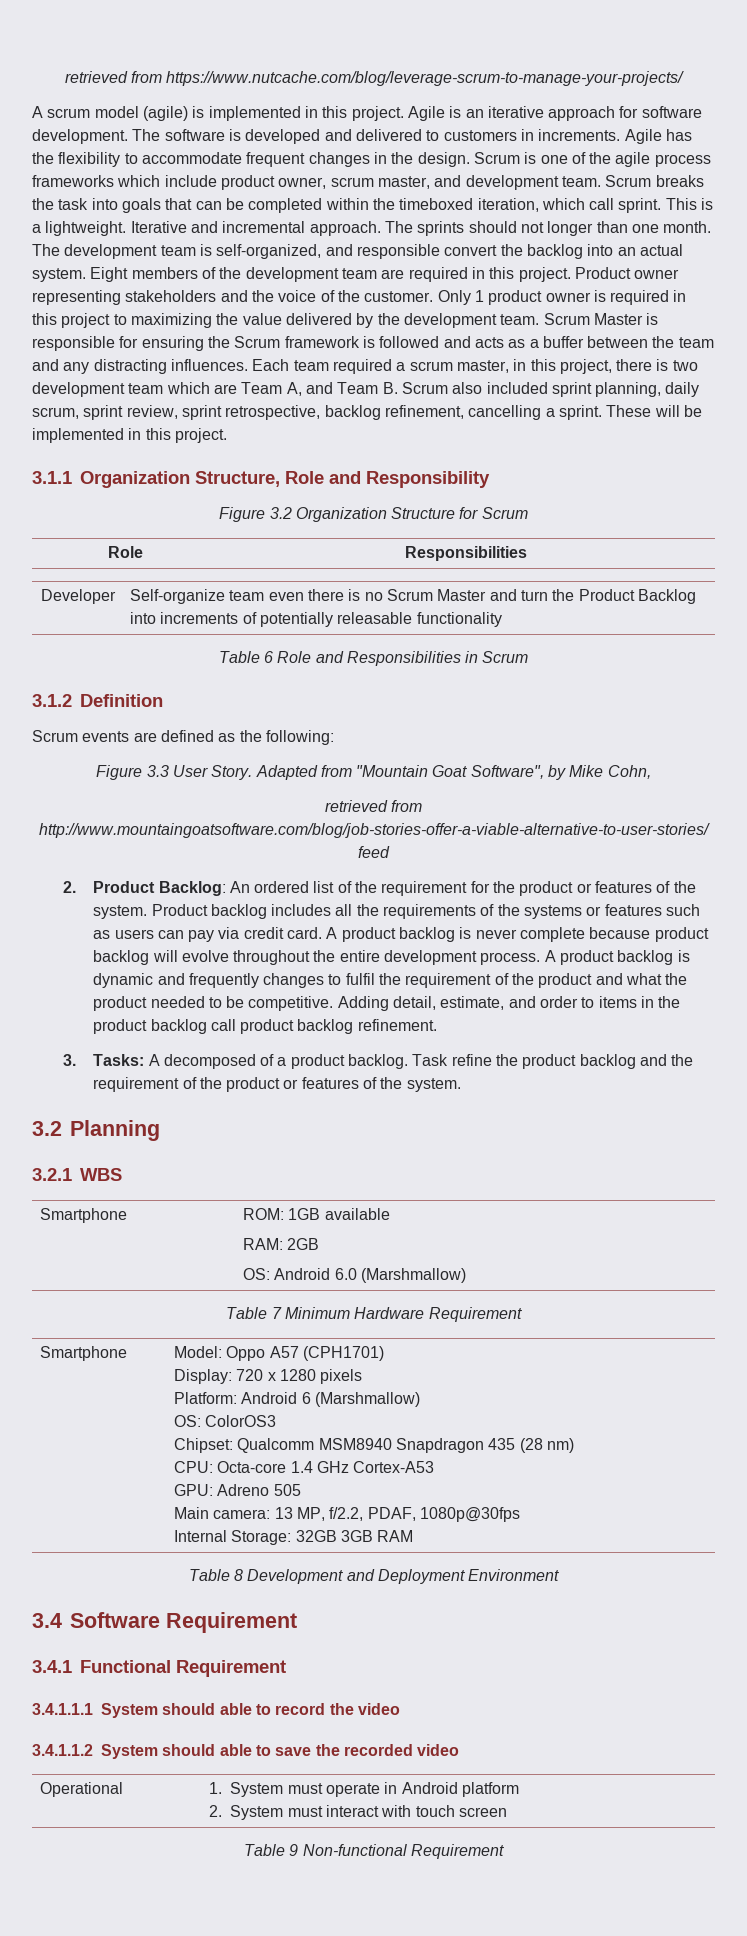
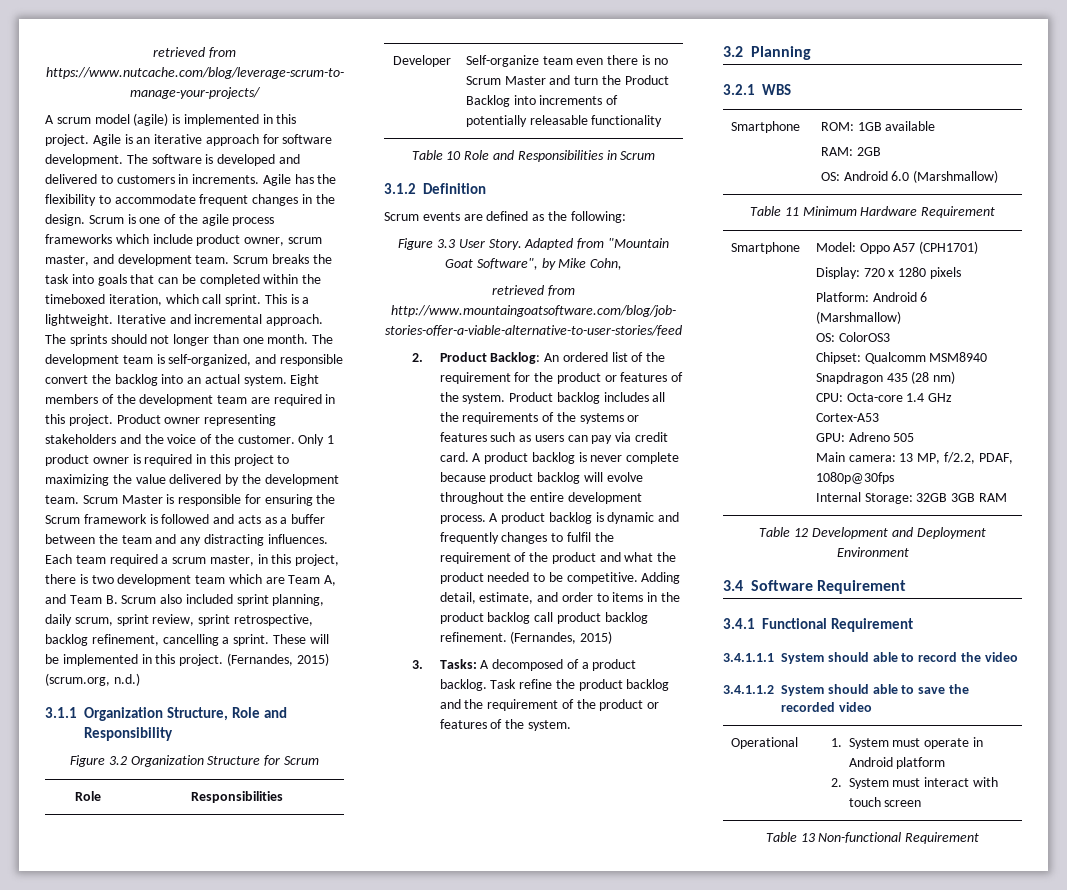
(227, 435) none -> [226,653,329,666] [45,673,140,686] (Fernandes, 2015) (scrum.org, n.d.)
[263,651,273,663] 6 -> [446,151,462,160] 10
(437, 1025) none -> [510,631,613,644] (Fernandes, 2015)
[271,1307,282,1319] 7 -> [784,207,799,216] 11
[234,1569,244,1581] 8 -> [794,528,809,537] 12
[289,1844,299,1856] 9 -> [800,833,816,842] 13

